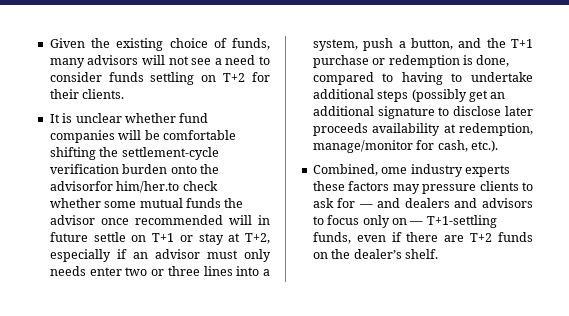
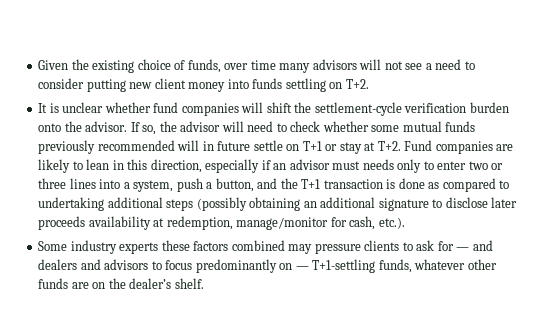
(270, 44) none -> [224,60,276,70] over time
[108,72,270,85] [49,89,125,99] funds settling on T+2 for their clients. -> [86,78,369,92] putting new client money into funds settling on T+2.
[144,130,236,140] [49,147,96,160] be comfortable shifting -> [266,102,292,113] shift
[49,181,180,193] advisorfor him/her.to -> [85,121,287,135] advisor. If so, the advisor will need to
[224,198,244,208] [49,215,129,225] the advisor once -> [38,140,96,154] previously
[245,233,270,244] T+2, -> [377,140,514,154] [38,159,202,173] T+2. Fund companies are likely to lean in this direction,
[244,249,271,262] [49,266,86,276] only needs -> [362,159,434,173] needs only to
[312,55,510,68] [312,72,533,85] purchase or redemption is done, compared to having to undertake -> [323,178,510,192] [38,197,105,211] transaction is done as compared to undertaking
[468,90,488,102] get -> [249,197,301,211] obtaining
[312,164,408,176] Combined, ome -> [38,241,68,251] Some
(390, 186) none -> [231,240,285,251] combined
[362,215,390,228] only -> [195,259,277,273] predominantly
[356,232,533,242] even if there are T+2 funds -> [414,259,497,270] [38,278,89,289] whatever other funds are

